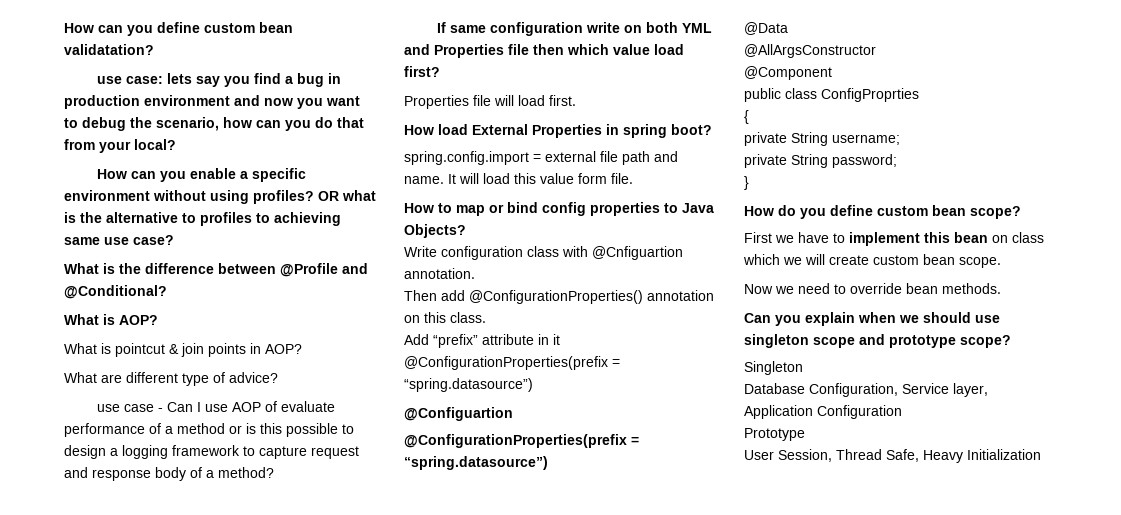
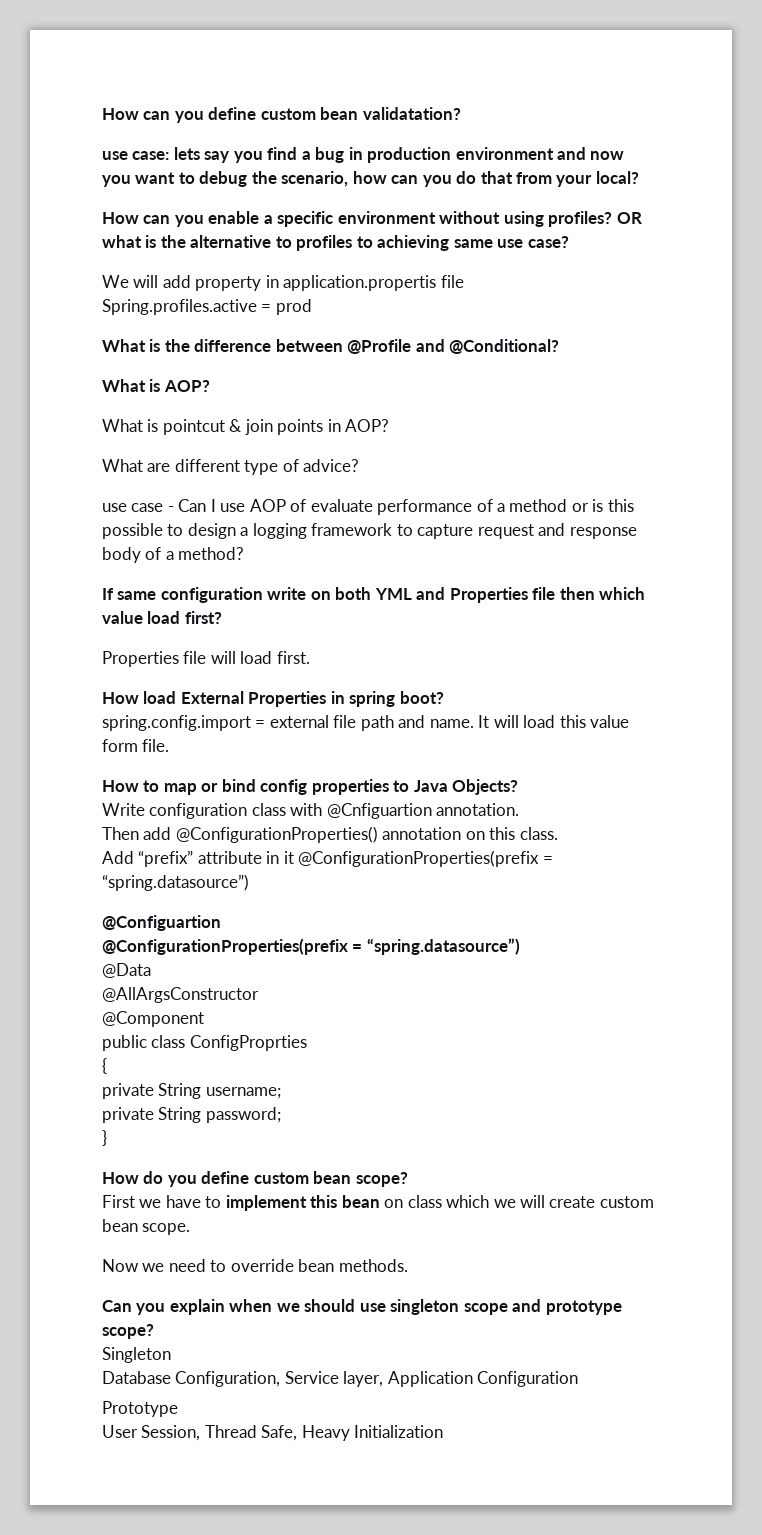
(174, 240) none -> [102,275,464,291] [102,299,312,315] // We will add property in application.propertis file // Spring.profiles.active = prod

